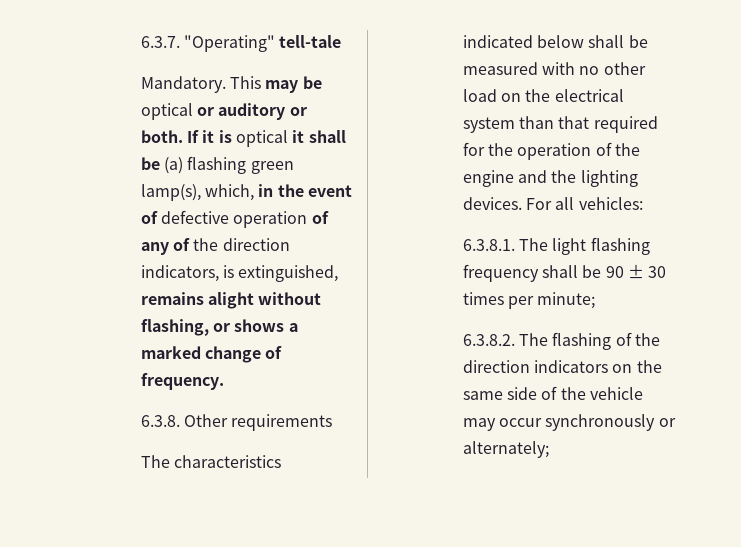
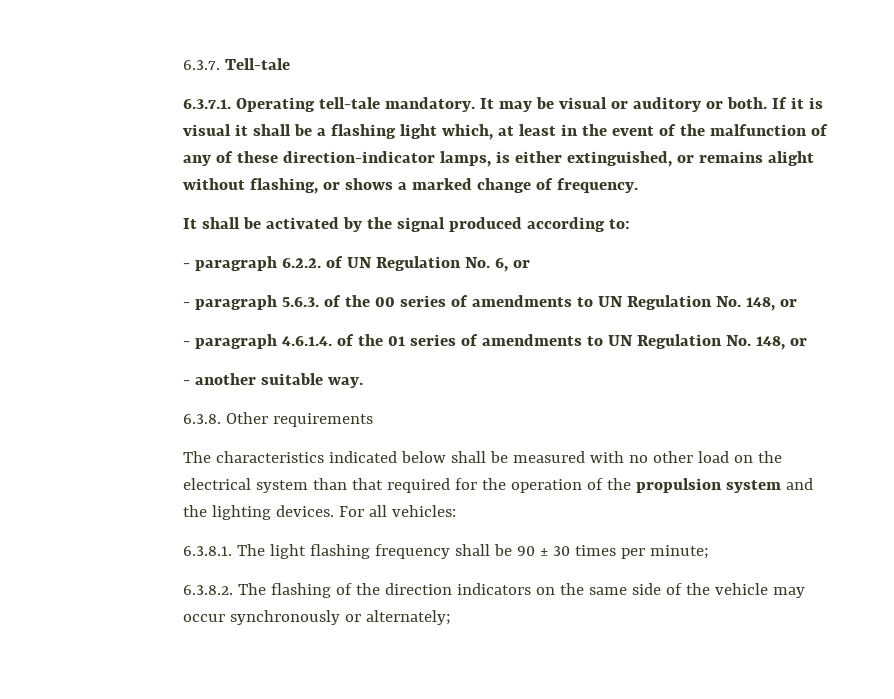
[184,35,276,52] "Operating" -> [225,58,291,70] [183,97,316,112] Tell-tale // 6.3.7.1. Operating
[140,76,262,93] // Mandatory. This -> [385,97,495,112] mandatory. It
[140,103,193,120] optical -> [559,97,608,109] visual
[236,130,289,147] optical -> [183,124,232,136] visual
[164,156,294,174] [140,184,255,201] (a) flashing green lamp(s), which, -> [317,124,557,140] a flashing light which, at least
[161,210,308,228] defective operation -> [680,124,808,136] the malfunction
[193,238,290,251] [140,265,339,282] the direction indicators, is extinguished, -> [237,151,695,167] these direction-indicator lamps, is either extinguished, or
(224, 381) none -> [183,217,631,232] [183,256,531,272] [183,295,798,311] [183,334,808,350] [183,373,364,388] // It shall be activated by the signal produced according to: // - paragraph 6.2.2. of UN Regulation No. 6, or // - paragraph 5.6.3. of the 00 series of amendments to UN Regulation No. 148, or // - paragraph 4.6.1.4. of the 01 series of amendments to UN Regulation No. 148, or // - another suitable way.
[462,170,514,187] engine -> [636,478,782,493] propulsion system

